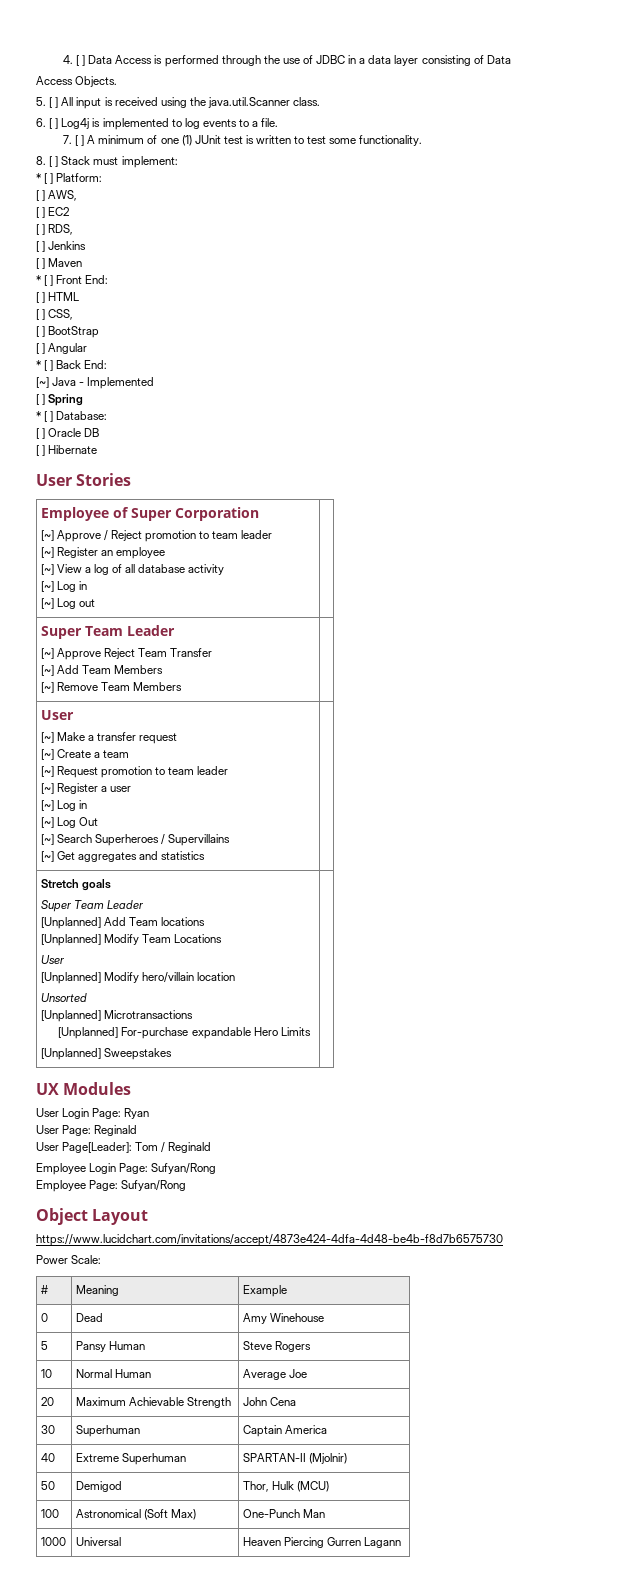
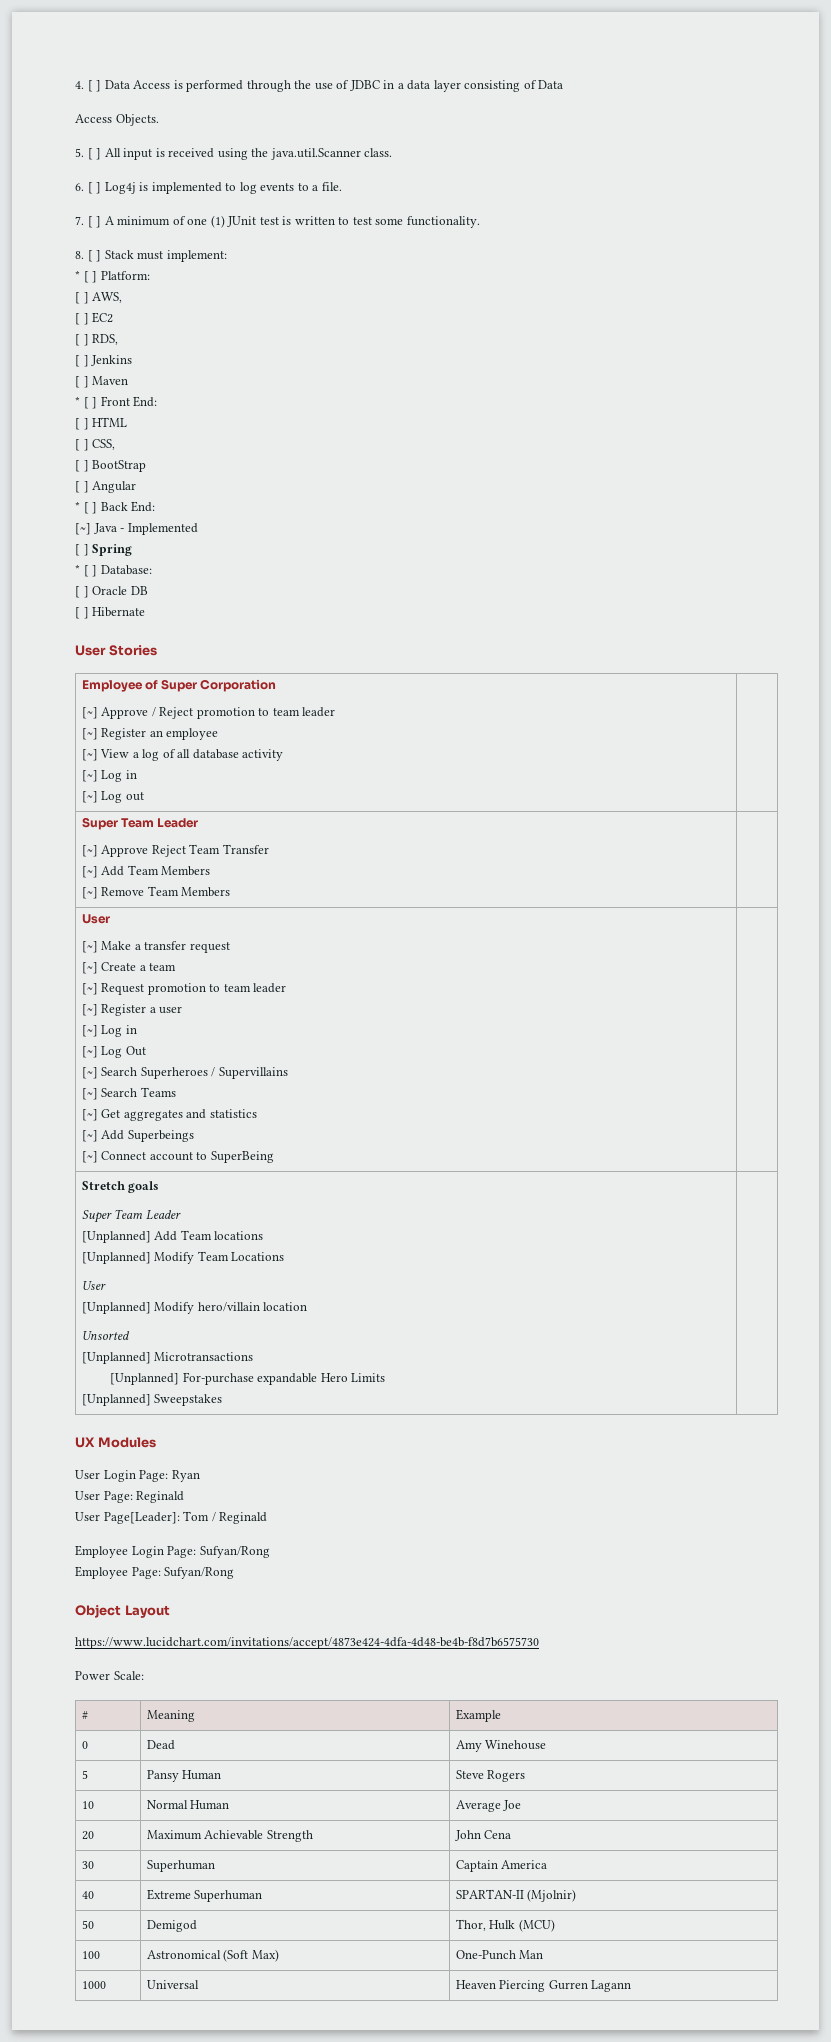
(231, 840) none -> [81,1087,176,1100] // [~] Search Teams
(206, 855) none -> [81,1130,194,1142] [81,1151,274,1163] // [~] Add Superbeings // [~] Connect account to SuperBeing

